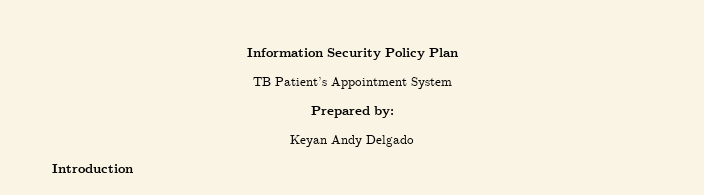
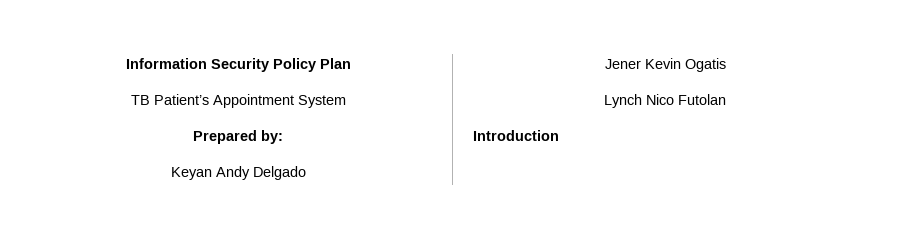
(414, 141) none -> [604,58,726,72] [604,94,726,108] // Jener Kevin Ogatis // Lynch Nico Futolan

